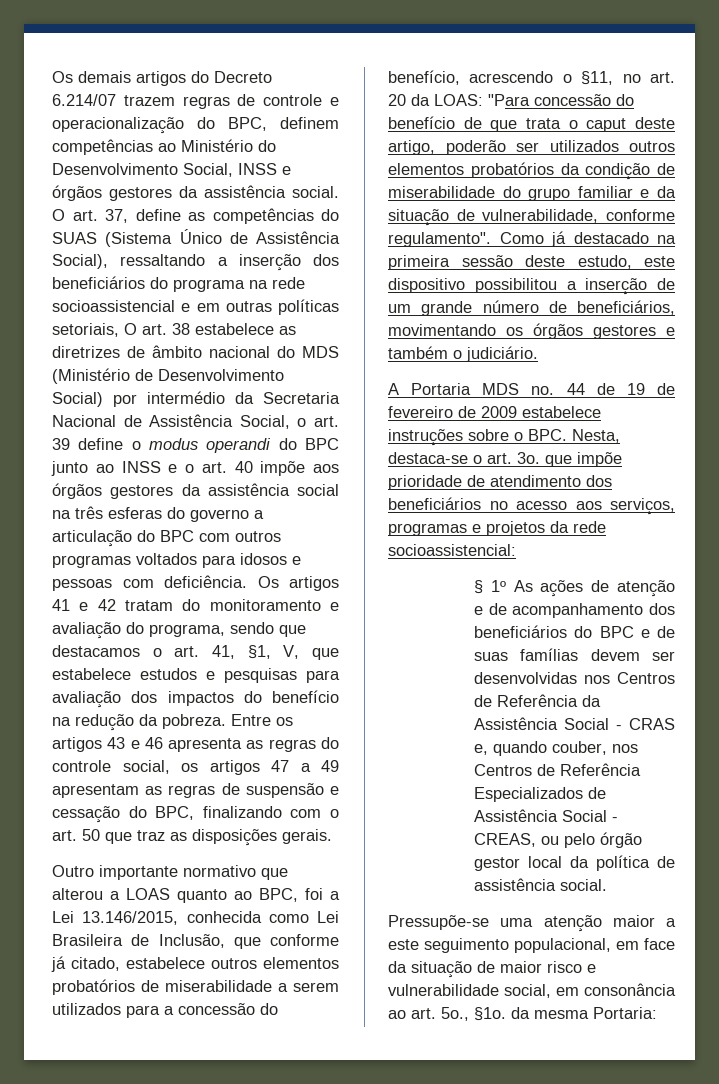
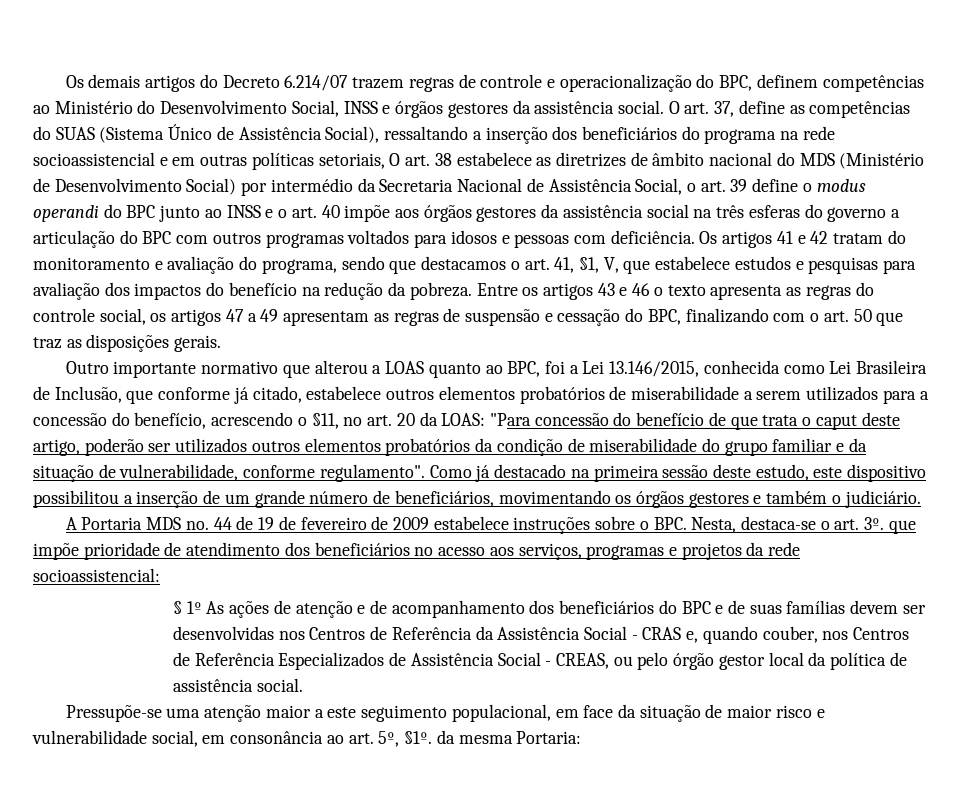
(163, 743) none -> [653,285,706,296] o texto
[517,452,540,464] 3o. -> [864,517,885,530] 3º.
[441,1007,506,1021] 5o., §1o. -> [378,731,433,747] 5º, §1º.

